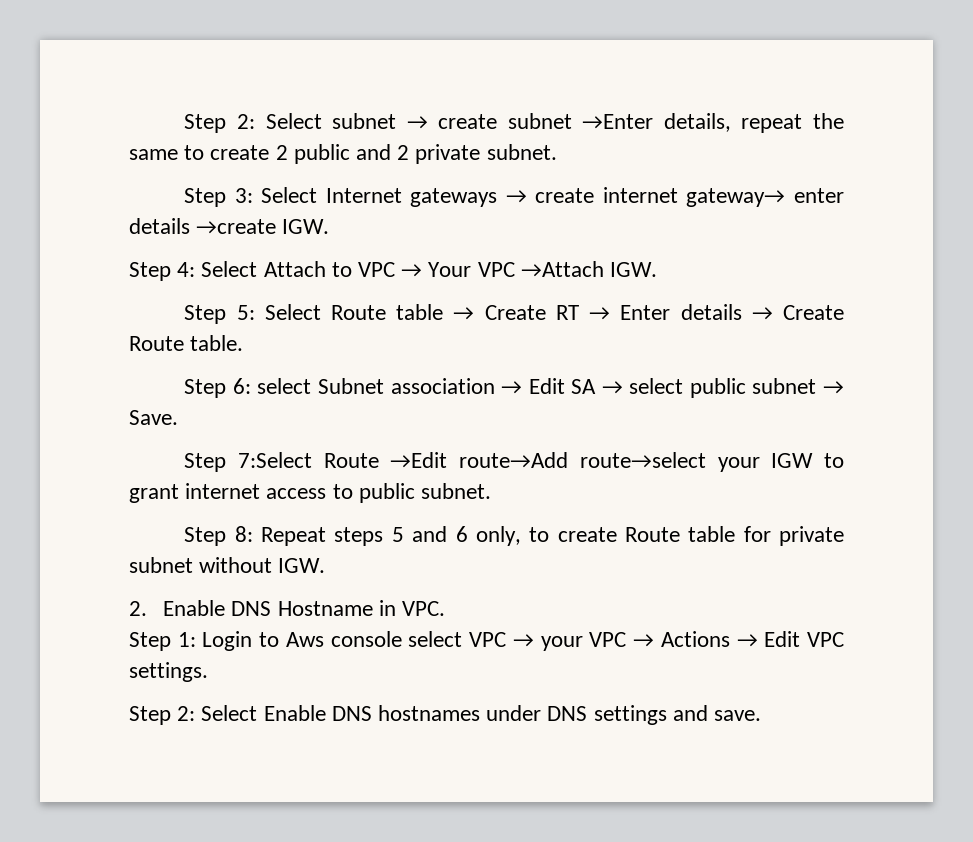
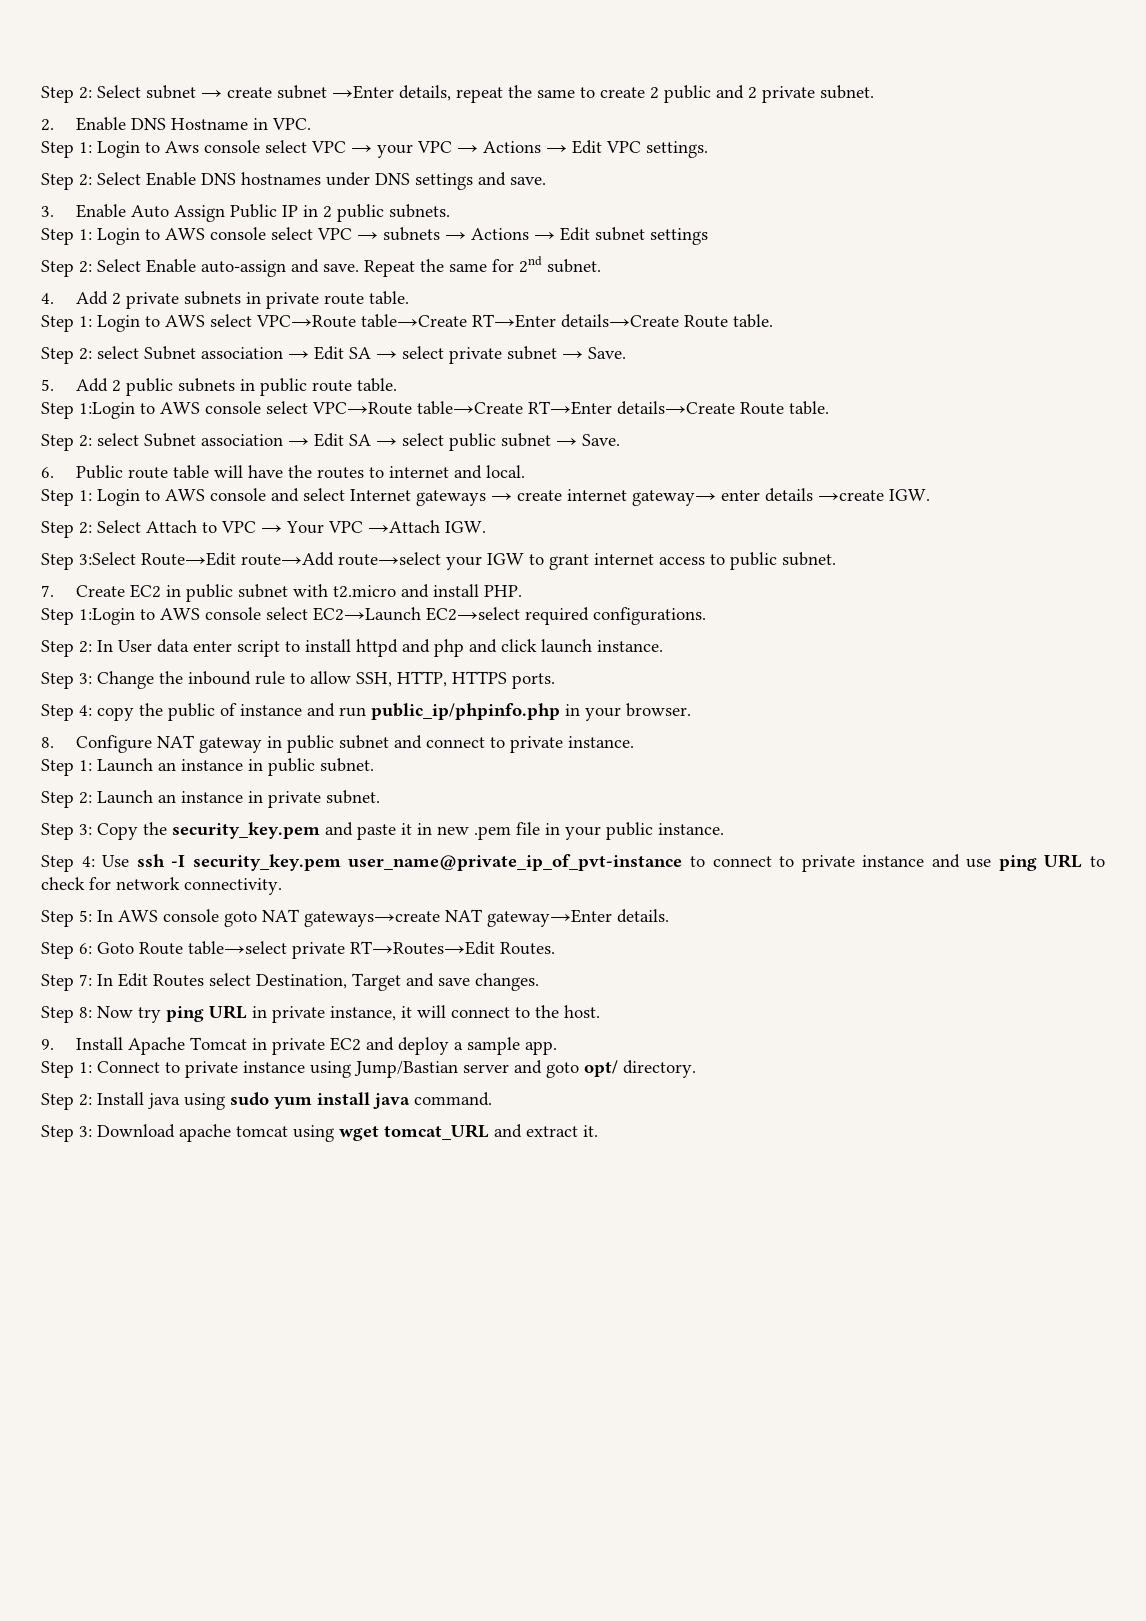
[184,187,844,207] [129,218,330,234] [129,261,658,281] [184,304,844,324] [129,335,244,351] [184,378,845,398] [129,410,178,425] [184,452,844,472] [129,483,492,503] [184,526,844,546] [129,557,326,573] // Step 3: Select Internet gateways → create internet gateway→ enter details →create IGW. // Step 4: Select Attach to VPC → Your VPC →Attach IGW. // Step 5: Select Route table → Create RT → Enter details → Create Route table. // Step 6: select Subnet association → Edit SA → select public subnet → Save. // Step 7:Select Route →Edit route→Add route→select your IGW to grant internet access to public subnet. // Step 8: Repeat steps 5 and 6 only, to create Route table for private subnet without IGW. -> (874, 92) none
(762, 715) none -> [41,204,451,222] [41,227,708,245] [41,256,601,277] [41,291,410,309] [41,314,773,332] [41,346,626,364] [41,378,398,396] [41,401,829,419] [41,433,620,451] [41,465,526,479] [41,488,930,506] [41,520,486,538] [41,552,836,570] [41,584,523,602] [41,607,706,625] [41,639,663,657] [41,671,555,689] [41,703,691,721] [41,735,635,753] [41,758,374,776] [41,790,380,808] [41,822,724,840] [41,854,1105,872] [41,877,282,895] [41,909,669,927] [41,941,555,959] [41,973,539,991] [41,1005,600,1023] [41,1037,558,1055] [41,1060,696,1078] [41,1092,492,1110] [41,1124,598,1142] // 3. Enable Auto Assign Public IP in 2 public subnets. // Step 1: Login to AWS console select VPC → subnets → Actions → Edit subnet settings // Step 2: Select Enable auto-assign and save. Repeat the same for 2nd subnet. // 4. Add 2 private subnets in private route table. // Step 1: Login to AWS select VPC→Route table→Create RT→Enter details→Create Route table. // Step 2: select Subnet association → Edit SA → select private subnet → Save. // 5. Add 2 public subnets in public route table. // Step 1:Login to AWS console select VPC→Route table→Create RT→Enter details→Create Route table. // Step 2: select Subnet association → Edit SA → select public subnet → Save. // 6. Public route table will have the routes to internet and local. // Step 1: Login to AWS console and select Internet gateways → create internet gateway→ enter details →create IGW. // Step 2: Select Attach to VPC → Your VPC →Attach IGW. // Step 3:Select Route→Edit route→Add route→select your IGW to grant internet access to public subnet. // 7. Create EC2 in public subnet with t2.micro and install PHP. // Step 1:Login to AWS console select EC2→Launch EC2→select required configurations. // Step 2: In User data enter script to install httpd and php and click launch instance. // Step 3: Change the inbound rule to allow SSH, HTTP, HTTPS ports. // Step 4: copy the public of instance and run public_ip/phpinfo.php in your browser. // 8. Configure NAT gateway in public subnet and connect to private instance. // Step 1: Launch an instance in public subnet. // Step 2: Launch an instance in private subnet. // Step 3: Copy the security_key.pem and paste it in new .pem file in your public instance. // Step 4: Use ssh -I security_key.pem user_name@private_ip_of_pvt-instance to connect to private instance and use ping URL to check for network connectivity. // Step 5: In AWS console goto NAT gateways→create NAT gateway→Enter details. // Step 6: Goto Route table→select private RT→Routes→Edit Routes. // Step 7: In Edit Routes select Destination, Target and save changes. // Step 8: Now try ping URL in private instance, it will connect to the host. // 9. Install Apache Tomcat in private EC2 and deploy a sample app. // Step 1: Connect to private instance using Jump/Bastian server and goto opt/ directory. // Step 2: Install java using sudo yum install java command. // Step 3: Download apache tomcat using wget tomcat_URL and extract it.

